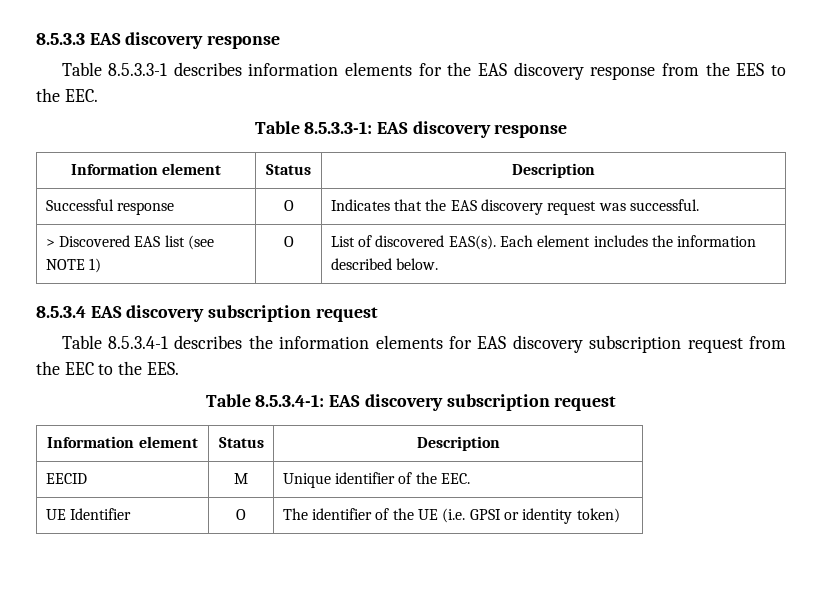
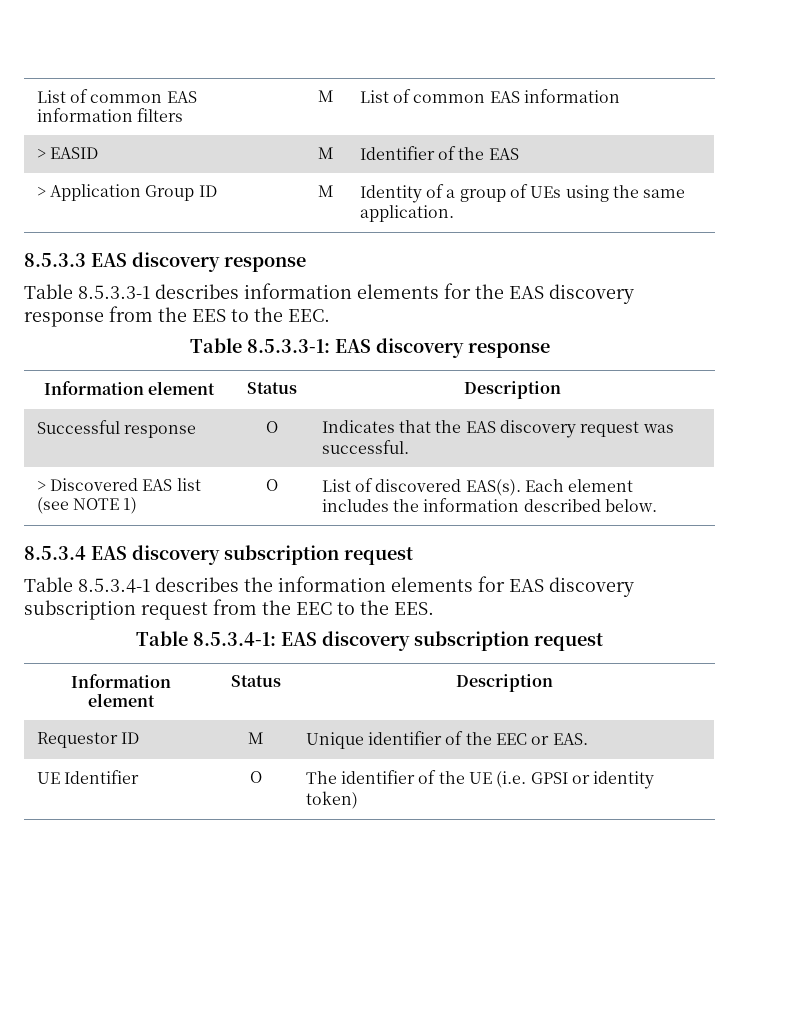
(36, 39) none -> [36,89,197,103] [36,108,184,122] [318,90,334,102] [359,89,621,103] [36,147,99,159] [318,147,334,159] [359,146,519,160] [36,184,217,201] [318,185,334,197] [359,184,686,203] [359,205,454,222] List of common EAS information filters | M | List of common EAS information // > EASID | M | Identifier of the EAS // > Application Group ID | M | Identity of a group of UEs using the same application. //
[45,473,87,484] EECID -> [36,732,140,748] Requestor ID
[441,473,471,484] EEC. -> [496,733,588,745] EEC or EAS.

